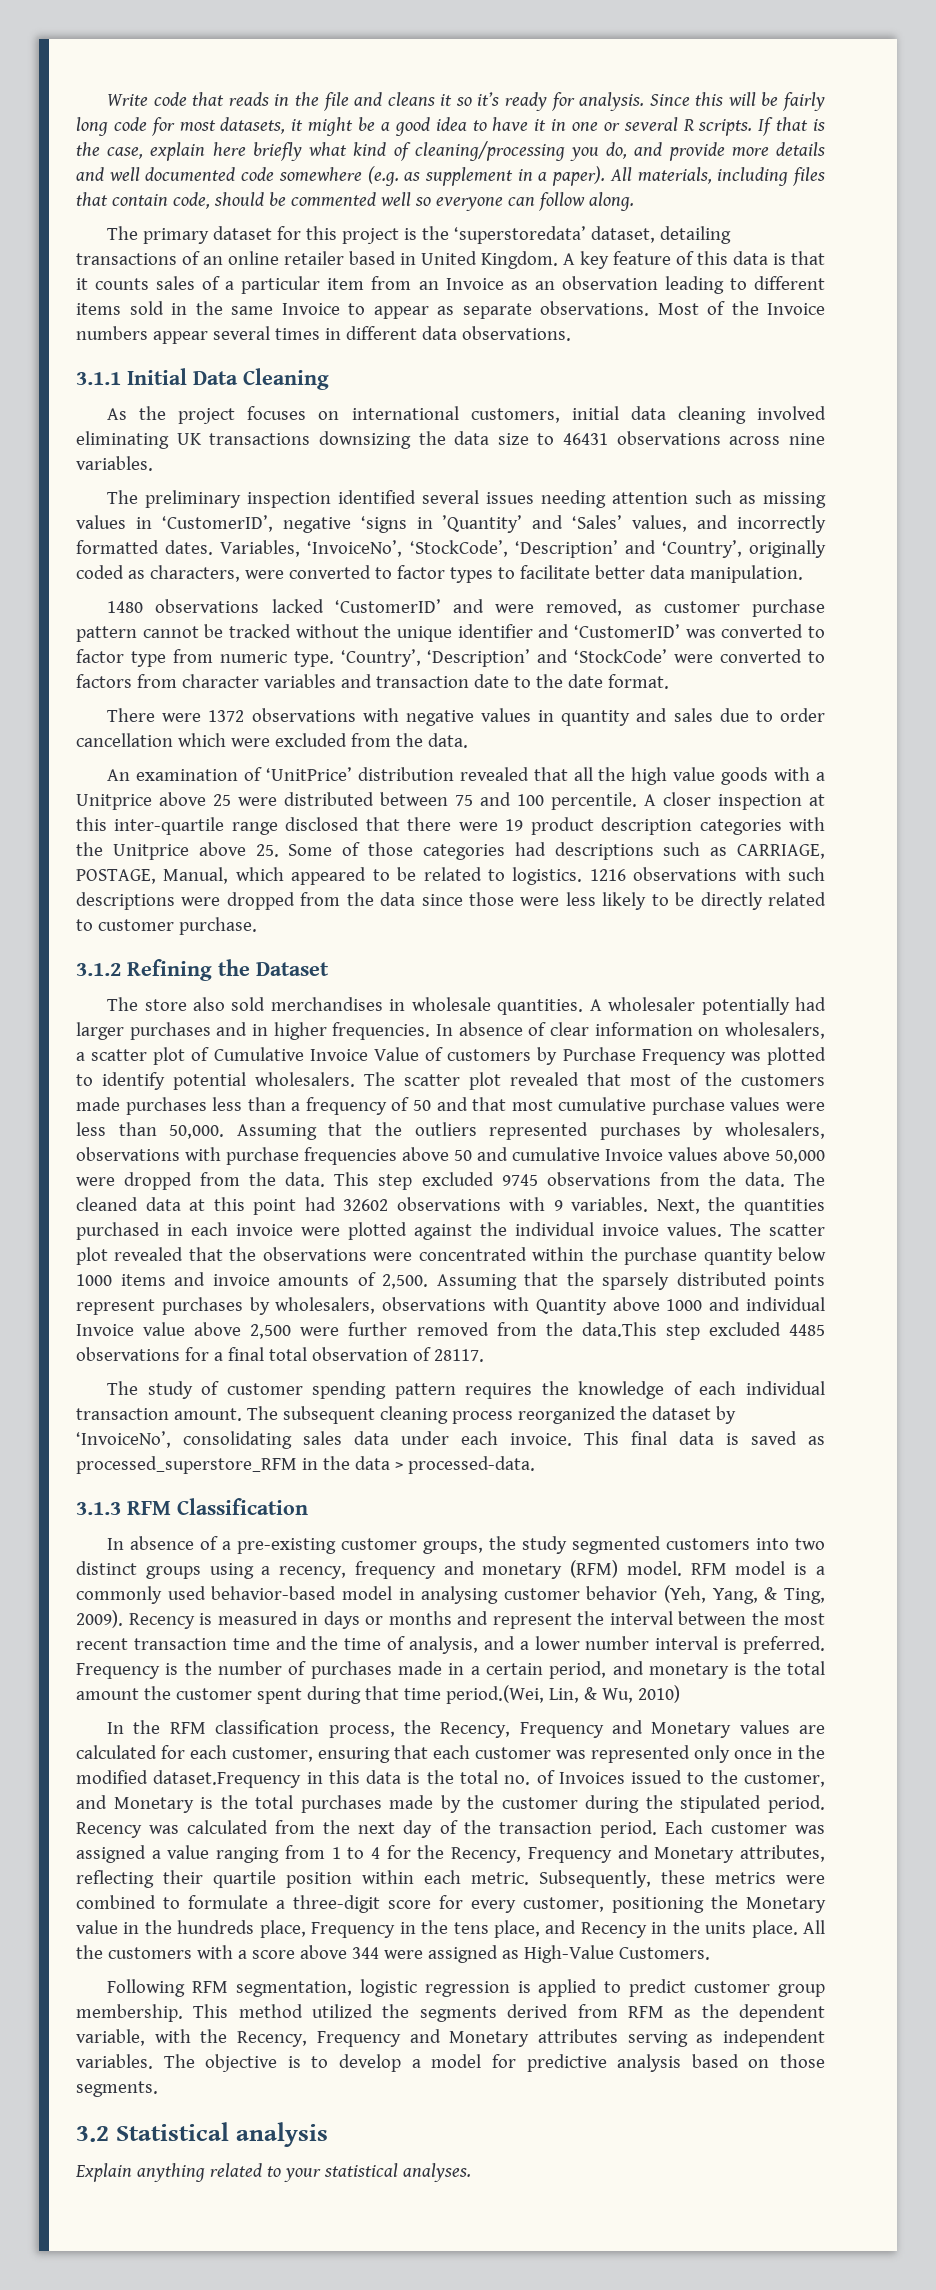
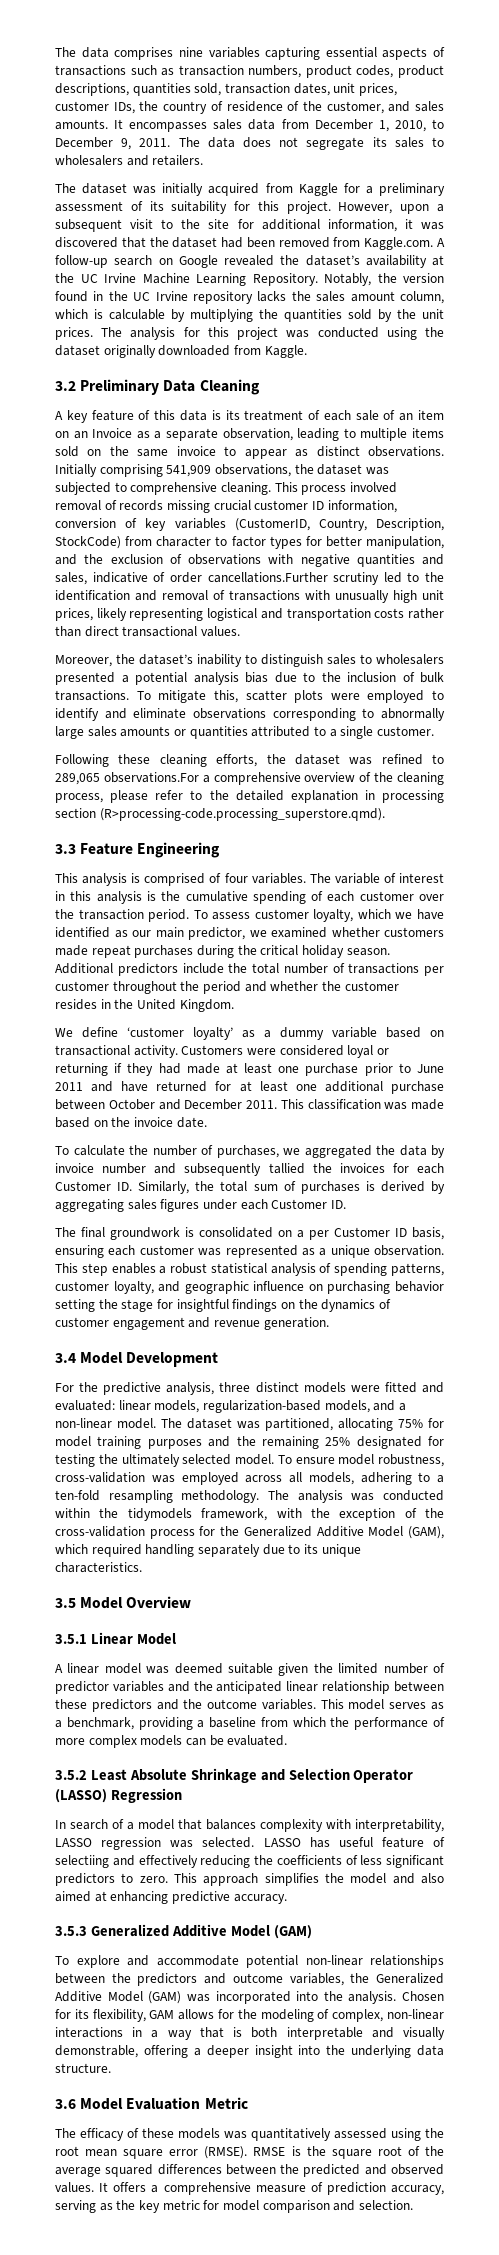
[107,92,826,111] [76,117,826,136] [76,141,825,161] [76,166,825,186] [76,192,634,211] [107,226,732,244] [76,251,558,269] Write code that reads in the file and cleans it so it’s ready for analysis. Since this will be fairly long code for most datasets, it might be a good idea to have it in one or several R scripts. If that is the case, explain here briefly what kind of cleaning/processing you do, and provide more details and well documented code somewhere (e.g. as supplement in a paper). All materials, including files that contain code, should be commented well so everyone can follow along. // The primary dataset for this project is the ‘superstoredata’ dataset, detailing transactions of an online retailer based in United Kingdom. -> [55,47,445,60] [55,65,444,78] [55,83,397,96] [55,101,444,114] [55,119,444,132] [55,137,444,150] [55,155,204,166] [55,183,445,196] [55,201,444,214] [55,219,444,232] [55,237,445,250] [55,255,444,268] [55,273,444,286] [55,291,444,304] [55,309,444,322] [55,327,445,340] [55,345,307,358] [55,379,260,395] The data comprises nine variables capturing essential aspects of transactions such as transaction numbers, product codes, product descriptions, quantities sold, transaction dates, unit prices, customer IDs, the country of residence of the customer, and sales amounts. It encompasses sales data from December 1, 2010, to December 9, 2011. The data does not segregate its sales to wholesalers and retailers. // The dataset was initially acquired from Kaggle for a preliminary assessment of its suitability for this project. However, upon a subsequent visit to the site for additional information, it was discovered that the dataset had been removed from Kaggle.com. A follow-up search on Google revealed the dataset’s availability at the UC Irvine Machine Learning Repository. Notably, the version found in the UC Irvine repository lacks the sales amount column, which is calculable by multiplying the quantities sold by the unit prices. The analysis for this project was conducted using the dataset originally downloaded from Kaggle. // 3.2 Preliminary Data Cleaning //
[791,251,825,265] [76,276,658,294] that it counts sales of a particular item from an Invoice as an observation -> [225,410,444,421] [55,428,293,441] its treatment of each sale of an item on an Invoice as a separate observation,
[754,276,826,290] different -> [360,428,408,441] multiple
[171,303,187,315] in -> [87,449,102,456] on
[281,303,340,315] Invoice -> [176,446,216,456] invoice
[462,301,825,319] [76,326,571,344] [76,368,329,390] [107,406,827,424] [76,431,825,449] [76,456,153,471] [107,490,827,508] [76,515,826,533] [76,540,826,558] [76,565,803,583] [107,599,825,617] [76,624,825,642] [76,649,825,667] [76,674,669,689] [107,708,826,726] [76,733,468,748] [107,767,825,785] [76,792,825,810] [76,817,825,835] [76,842,825,860] [76,867,825,885] [76,892,827,910] [76,917,257,935] [76,959,329,981] [107,997,826,1015] [76,1022,825,1040] [76,1047,826,1065] [76,1072,825,1090] [76,1097,825,1115] [76,1122,826,1140] [76,1147,825,1165] [76,1172,826,1190] [76,1197,826,1215] [76,1222,825,1240] [76,1247,826,1265] [76,1272,825,1290] [76,1297,825,1315] [76,1322,826,1340] [76,1347,484,1362] [107,1381,825,1399] [76,1406,736,1424] [76,1431,825,1449] [76,1456,535,1474] [76,1498,308,1515] [107,1536,825,1554] [76,1560,825,1579] [76,1585,825,1604] [76,1610,825,1629] [76,1636,825,1654] [76,1661,826,1679] [76,1685,680,1704] [107,1720,825,1738] [76,1745,825,1763] [76,1770,826,1788] [76,1795,826,1813] [76,1820,826,1838] [76,1845,825,1863] [76,1870,825,1888] [76,1895,826,1913] [76,1920,825,1938] [76,1945,710,1963] [107,1979,825,1997] [76,2004,826,2022] [76,2029,825,2047] [76,2054,825,2072] [76,2081,158,2097] [76,2122,328,2147] [75,2163,471,2182] separate observations. Most of the Invoice numbers appear several times in different data observations. // 3.1.1 Initial Data Cleaning // As the project focuses on international customers, initial data cleaning involved eliminating UK transactions downsizing the data size to 46431 observations across nine variables. // The preliminary inspection identified several issues needing attention such as missing values in ‘CustomerID’, negative ‘signs in ’Quantity’ and ‘Sales’ values, and incorrectly formatted dates. Variables, ‘InvoiceNo’, ‘StockCode’, ‘Description’ and ‘Country’, originally coded as characters, were converted to factor types to facilitate better data manipulation. // 1480 observations lacked ‘CustomerID’ and were removed, as customer purchase pattern cannot be tracked without the unique identifier and ‘CustomerID’ was converted to factor type from numeric type. ‘Country’, ‘Description’ and ‘StockCode’ were converted to factors from character variables and transaction date to the date format. // There were 1372 observations with negative values in quantity and sales due to order cancellation which were excluded from the data. // An examination of ‘UnitPrice’ distribution revealed that all the high value goods with a Unitprice above 25 were distributed between 75 and 100 percentile. A closer inspection at this inter-quartile range disclosed that there were 19 product description categories with the Unitprice above 25. Some of those categories had descriptions such as CARRIAGE, POSTAGE, Manual, which appeared to be related to logistics. 1216 observations with such descriptions were dropped from the data since those were less likely to be directly related to customer purchase. // 3.1.2 Refining the Dataset // The store also sold merchandises in wholesale quantities. A wholesaler potentially had larger purchases and in higher frequencies. In absence of clear information on wholesalers, a scatter plot of Cumulative Invoice Value of customers by Purchase Frequency was plotted to identify potential wholesalers. The scatter plot revealed that most of the customers made purchases less than a frequency of 50 and that most cumulative purchase values were less than 50,000. Assuming that the outliers represented purchases by wholesalers, observations with purchase frequencies above 50 and cumulative Invoice values above 50,000 were dropped from the data. This step excluded 9745 observations from the data. The cleaned data at this point had 32602 observations with 9 variables. Next, the quantities purchased in each invoice were plotted against the individual invoice values. The scatter plot revealed that the observations were concentrated within the purchase quantity below 1000 items and invoice amounts of 2,500. Assuming that the sparsely distributed points represent purchases by wholesalers, observations with Quantity above 1000 and individual Invoice value above 2,500 were further removed from the data.This step excluded 4485 observations for a final total observation of 28117. // The study of customer spending pattern requires the knowledge of each individual transaction amount. The subsequent cleaning process reorganized the dataset by ‘InvoiceNo’, consolidating sales data under each invoice. This final data is saved as processed_superstore_RFM in the data > processed-data. // 3.1.3 RFM Classification // In absence of a pre-existing customer groups, the study segmented customers into two distinct groups using a recency, frequency and monetary (RFM) model. RFM model is a commonly used behavior-based model in analysing customer behavior (Yeh, Yang, & Ting, 2009). Recency is measured in days or months and represent the interval between the most recent transaction time and the time of analysis, and a lower number interval is preferred. Frequency is the number of purchases made in a certain period, and monetary is the total amount the customer spent during that time period.(Wei, Lin, & Wu, 2010) // In the RFM classification process, the Recency, Frequency and Monetary values are calculated for each customer, ensuring that each customer was represented only once in the modified dataset.Frequency in this data is the total no. of Invoices issued to the customer, and Monetary is the total purchases made by the customer during the stipulated period. Recency was calculated from the next day of the transaction period. Each customer was assigned a value ranging from 1 to 4 for the Recency, Frequency and Monetary attributes, reflecting their quartile position within each metric. Subsequently, these metrics were combined to formulate a three-digit score for every customer, positioning the Monetary value in the hundreds place, Frequency in the tens place, and Recency in the units place. All the customers with a score above 344 were assigned as High-Value Customers. // Following RFM segmentation, logistic regression is applied to predict customer group membership. This method utilized the segments derived from RFM as the dependent variable, with the Recency, Frequency and Monetary attributes serving as independent variables. The objective is to develop a model for predictive analysis based on those segments. // 3.2 Statistical analysis // Explain anything related to your statistical analyses. -> [316,446,445,457] [55,464,389,477] [55,482,397,495] [55,500,397,513] [55,518,444,531] [55,536,444,549] [55,554,444,567] [55,572,444,585] [55,590,444,603] [55,608,445,621] [55,626,240,637] [55,654,444,667] [55,672,444,685] [55,690,444,703] [55,708,445,721] [55,726,434,739] [55,754,444,767] [55,772,444,785] [55,790,444,803] [55,808,385,821] [55,842,221,858] [55,873,444,886] [55,891,445,904] [55,909,444,922] [55,927,444,940] [55,945,390,958] [55,963,444,976] [55,981,399,994] [55,999,234,1012] [55,1027,444,1040] [55,1045,389,1058] [55,1063,445,1076] [55,1081,444,1094] [55,1099,444,1110] [55,1117,207,1128] [55,1145,445,1158] [55,1163,444,1176] [55,1181,445,1194] [55,1199,346,1212] [55,1227,444,1240] [55,1245,444,1258] [55,1263,444,1276] [55,1281,444,1294] [55,1299,391,1312] [55,1317,329,1330] [55,1352,219,1367] [55,1382,444,1395] [55,1400,406,1413] [55,1418,444,1431] [55,1436,444,1449] [55,1454,444,1467] [55,1472,444,1485] [55,1490,444,1503] [55,1508,444,1521] [55,1526,445,1539] [55,1544,361,1557] [55,1562,142,1573] [55,1596,192,1609] [55,1632,176,1645] [55,1663,445,1676] [55,1681,444,1694] [55,1699,444,1712] [55,1717,445,1730] [55,1735,288,1748] [55,1768,414,1783] [55,1788,182,1803] [55,1819,444,1832] [55,1837,445,1850] [55,1855,444,1868] [55,1873,444,1886] [55,1891,287,1904] [55,1924,312,1939] [55,1955,444,1968] [55,1973,445,1986] [55,1991,444,2004] [55,2009,445,2022] [55,2027,446,2040] [55,2045,444,2058] [55,2063,111,2073] [55,2097,248,2110] [55,2128,444,2141] [55,2146,444,2159] [55,2164,444,2177] [55,2182,444,2195] [55,2200,413,2213] distinct observations. Initially comprising 541,909 observations, the dataset was subjected to comprehensive cleaning. This process involved removal of records missing crucial customer ID information, conversion of key variables (CustomerID, Country, Description, StockCode) from character to factor types for better manipulation, and the exclusion of observations with negative quantities and sales, indicative of order cancellations.Further scrutiny led to the identification and removal of transactions with unusually high unit prices, likely representing logistical and transportation costs rather than direct transactional values. // Moreover, the dataset’s inability to distinguish sales to wholesalers presented a potential analysis bias due to the inclusion of bulk transactions. To mitigate this, scatter plots were employed to identify and eliminate observations corresponding to abnormally large sales amounts or quantities attributed to a single customer. // Following these cleaning efforts, the dataset was refined to 289,065 observations.For a comprehensive overview of the cleaning process, please refer to the detailed explanation in processing section (R>processing-code.processing_superstore.qmd). // 3.3 Feature Engineering // This analysis is comprised of four variables. The variable of interest in this analysis is the cumulative spending of each customer over the transaction period. To assess customer loyalty, which we have identified as our main predictor, we examined whether customers made repeat purchases during the critical holiday season. Additional predictors include the total number of transactions per customer throughout the period and whether the customer resides in the United Kingdom. // We define ‘customer loyalty’ as a dummy variable based on transactional activity. Customers were considered loyal or returning if they had made at least one purchase prior to June 2011 and have returned for at least one additional purchase between October and December 2011. This classification was made based on the invoice date. // To calculate the number of purchases, we aggregated the data by invoice number and subsequently tallied the invoices for each Customer ID. Similarly, the total sum of purchases is derived by aggregating sales figures under each Customer ID. // The final groundwork is consolidated on a per Customer ID basis, ensuring each customer was represented as a unique observation. This step enables a robust statistical analysis of spending patterns, customer loyalty, and geographic influence on purchasing behavior setting the stage for insightful findings on the dynamics of customer engagement and revenue generation. // 3.4 Model Development // For the predictive analysis, three distinct models were fitted and evaluated: linear models, regularization-based models, and a non-linear model. The dataset was partitioned, allocating 75% for model training purposes and the remaining 25% designated for testing the ultimately selected model. To ensure model robustness, cross-validation was employed across all models, adhering to a ten-fold resampling methodology. The analysis was conducted within the tidymodels framework, with the exception of the cross-validation process for the Generalized Additive Model (GAM), which required handling separately due to its unique characteristics. // 3.5 Model Overview // 3.5.1 Linear Model // A linear model was deemed suitable given the limited number of predictor variables and the anticipated linear relationship between these predictors and the outcome variables. This model serves as a benchmark, providing a baseline from which the performance of more complex models can be evaluated. // 3.5.2 Least Absolute Shrinkage and Selection Operator (LASSO) Regression // In search of a model that balances complexity with interpretability, LASSO regression was selected. LASSO has useful feature of selectiing and effectively reducing the coefficients of less significant predictors to zero. This approach simplifies the model and also aimed at enhancing predictive accuracy. // 3.5.3 Generalized Additive Model (GAM) // To explore and accommodate potential non-linear relationships between the predictors and outcome variables, the Generalized Additive Model (GAM) was incorporated into the analysis. Chosen for its flexibility, GAM allows for the modeling of complex, non-linear interactions in a way that is both interpretable and visually demonstrable, offering a deeper insight into the underlying data structure. // 3.6 Model Evaluation Metric // The efficacy of these models was quantitatively assessed using the root mean square error (RMSE). RMSE is the square root of the average squared differences between the predicted and observed values. It offers a comprehensive measure of prediction accuracy, serving as the key metric for model comparison and selection.

